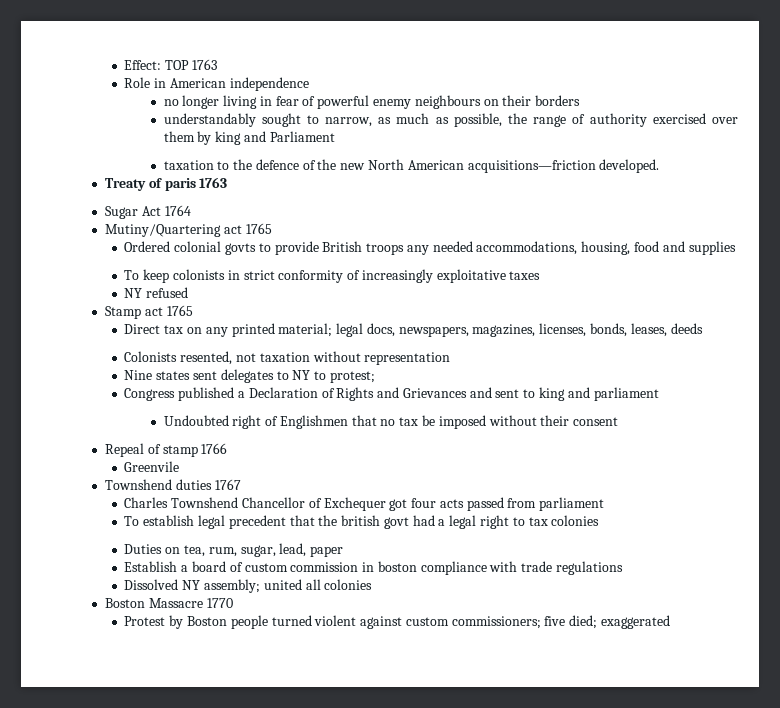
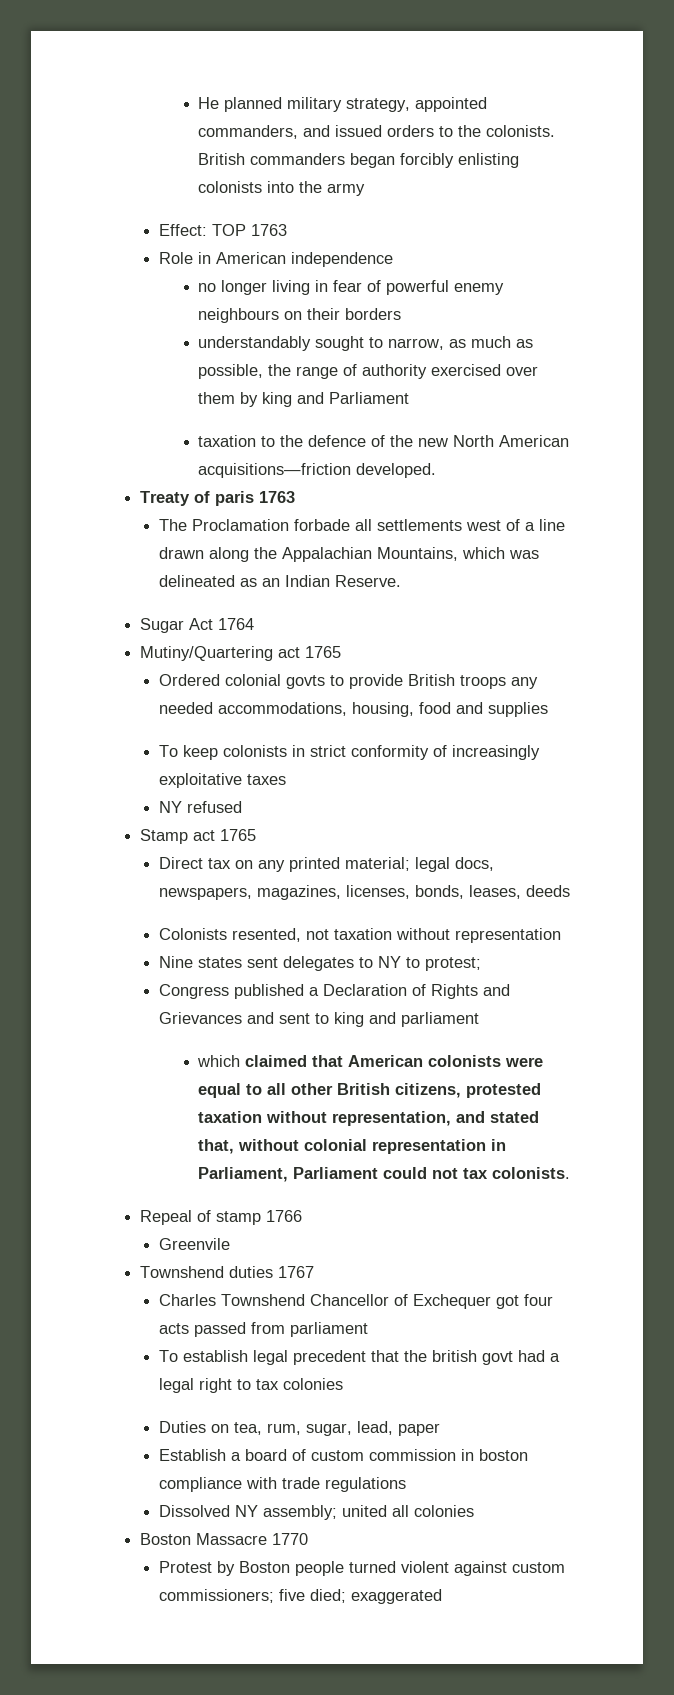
(124, 65) none -> [198,97,488,112] [198,125,556,139] [198,153,520,168] [198,181,366,196] He planned military strategy, appointed commanders, and issued orders to the colonists. British commanders began forcibly enlisting colonists into the army //
(228, 182) none -> [159,519,566,531] [159,547,540,562] [159,575,402,587] // The Proclamation forbade all settlements west of a line drawn along the Appalachian Mountains, which was delineated as an Indian Reserve.
[163,415,619,429] Undoubted right of Englishmen that no tax be imposed without their consent -> [197,1055,544,1067] [198,1083,542,1098] [198,1111,540,1126] [198,1139,507,1154] [198,1167,571,1182] which claimed that American colonists were equal to all other British citizens, protested taxation without representation, and stated that, without colonial representation in Parliament, Parliament could not tax colonists.

